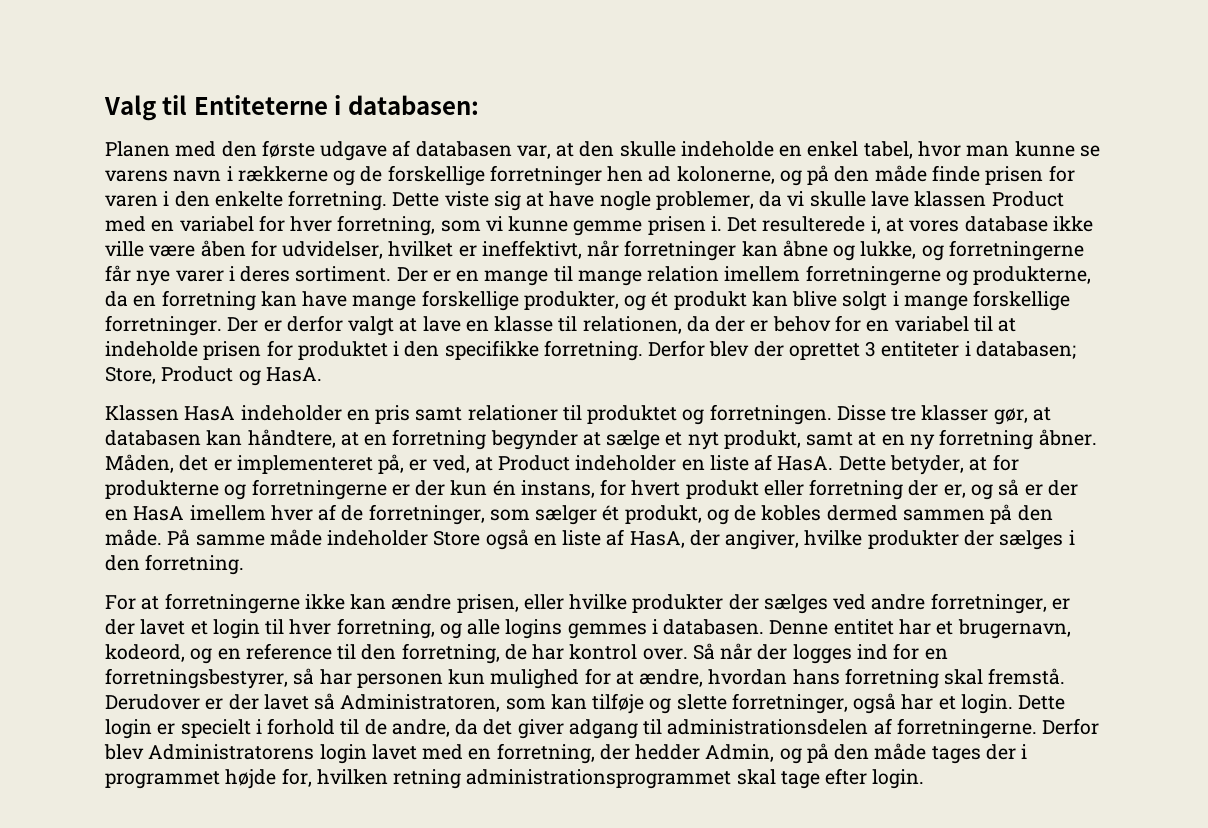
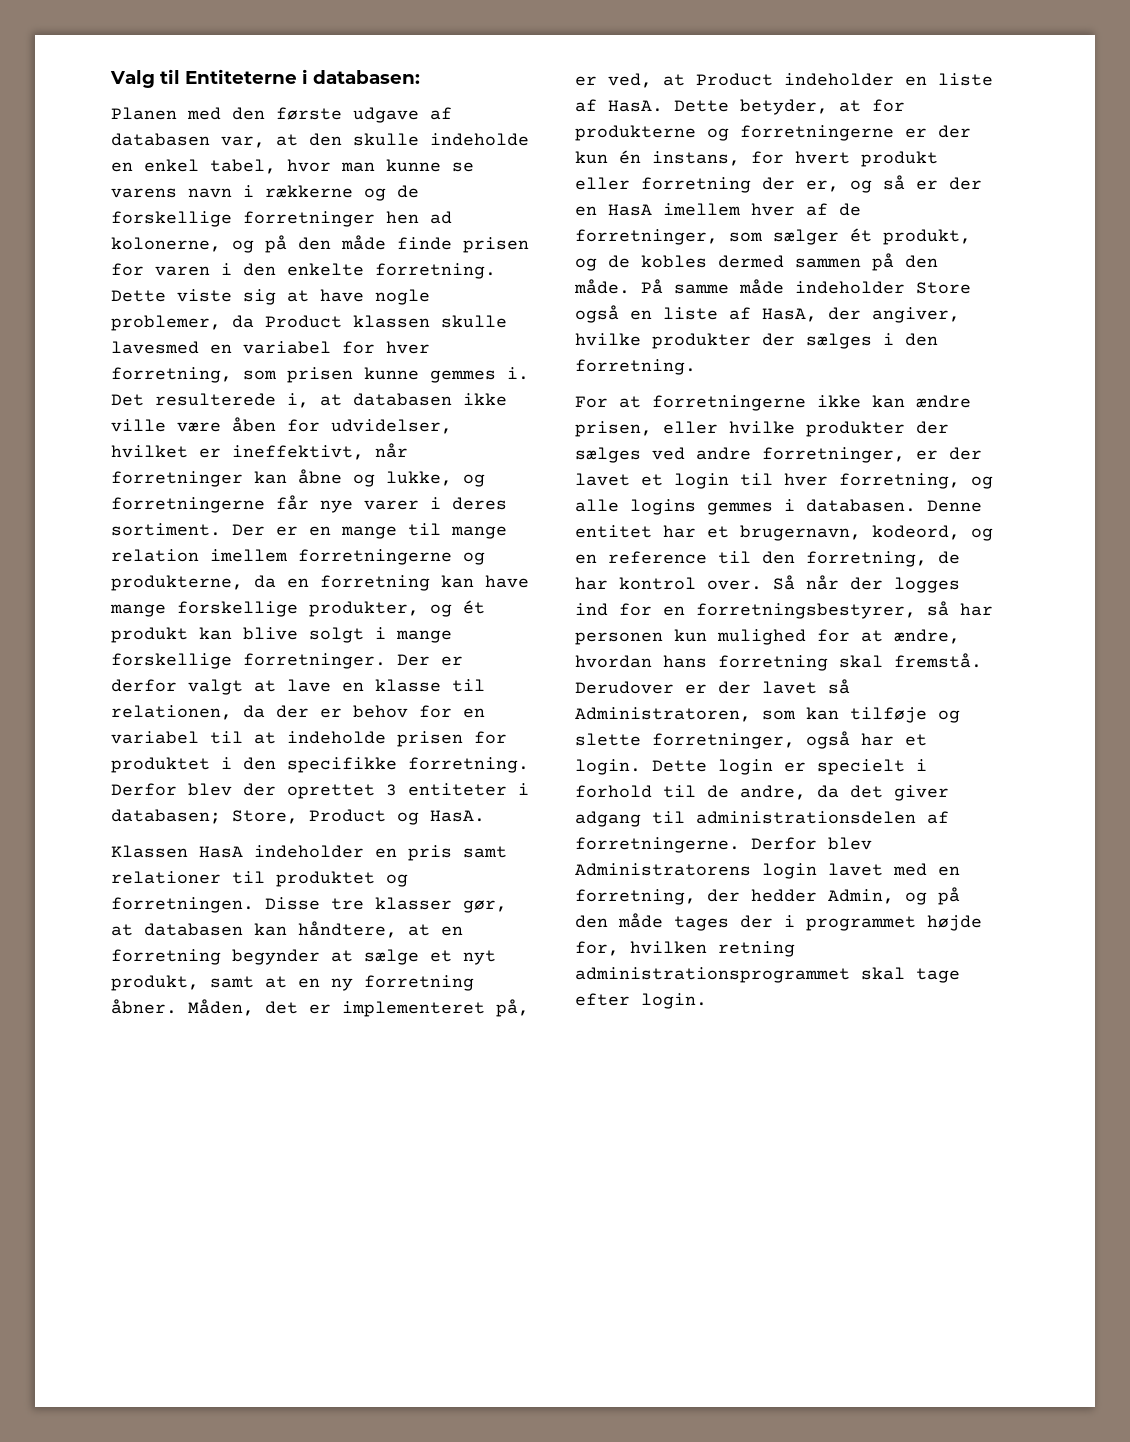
[787,191,1064,207] [105,216,146,232] vi skulle lave klassen Product med -> [265,315,507,328] [111,341,199,354] Product klassen skulle lavesmed
[485,216,706,236] vi kunne gemme prisen -> [287,367,496,383] prisen kunne gemmes
[909,216,1048,232] vores database -> [353,393,452,406] databasen

